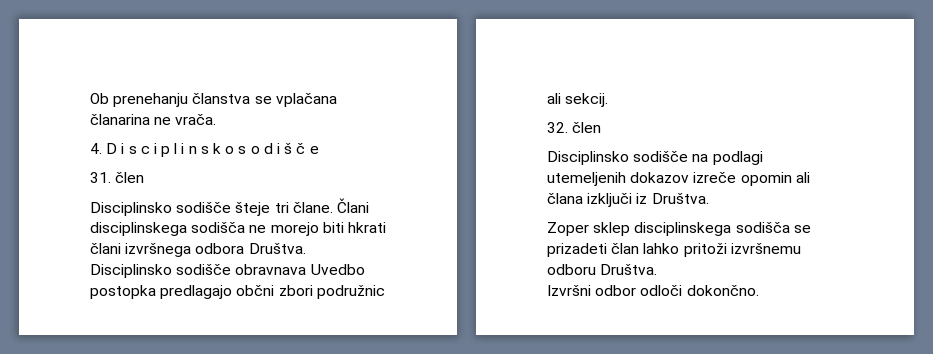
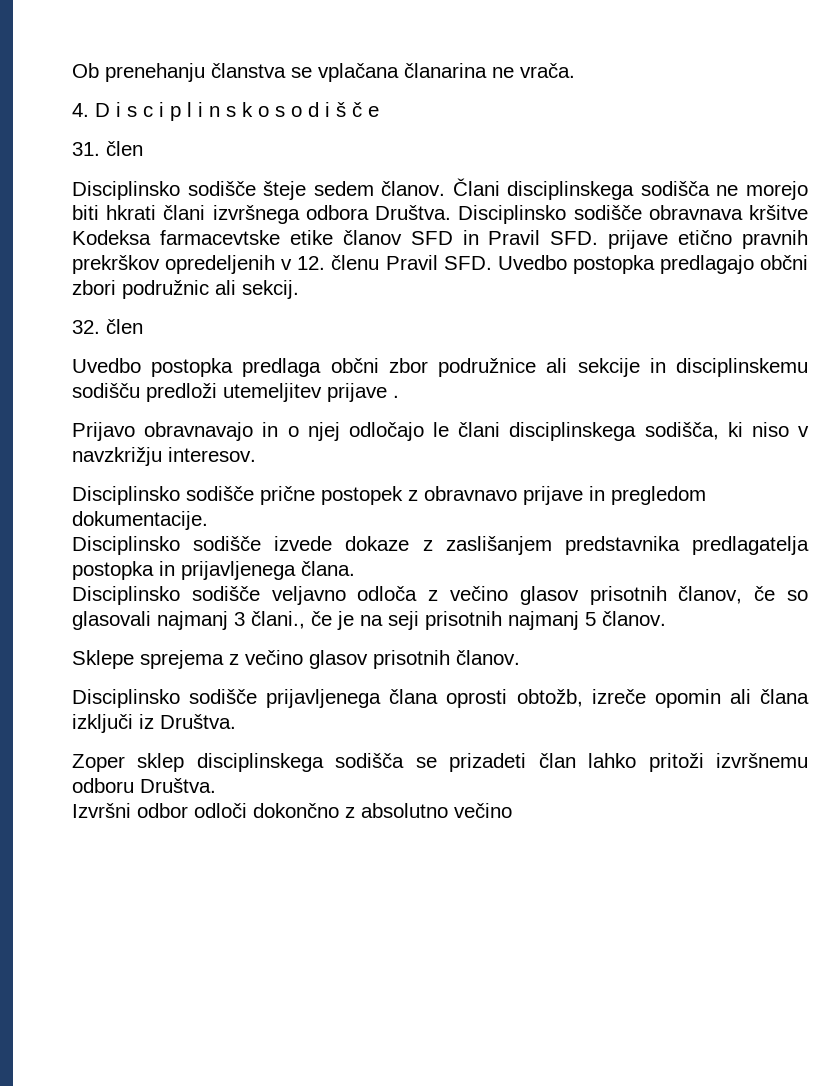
[274,202,333,213] tri člane. -> [313,181,446,196] sedem članov.
(307, 269) none -> [749,205,808,220] [72,230,808,249] [72,255,492,274] kršitve Kodeksa farmacevtske etike članov SFD in Pravil SFD. prijave etično pravnih prekrškov opredeljenih v 12. členu Pravil SFD.
[547,151,763,165] [547,172,690,186] Disciplinsko sodišče na podlagi utemeljenih dokazov -> [72,358,808,377] [72,383,399,402] [72,422,809,441] [72,447,256,466] [72,486,706,505] [72,511,208,530] [72,536,809,555] [72,561,355,580] [72,586,808,605] [72,611,666,630] [72,650,520,669] [72,689,583,708] Uvedbo postopka predlaga občni zbor podružnice ali sekcije in disciplinskemu sodišču predloži utemeljitev prijave . // Prijavo obravnavajo in o njej odločajo le člani disciplinskega sodišča, ki niso v navzkrižju interesov. // Disciplinsko sodišče prične postopek z obravnavo prijave in pregledom dokumentacije. // Disciplinsko sodišče izvede dokaze z zaslišanjem predstavnika predlagatelja postopka in prijavljenega člana. // Disciplinsko sodišče veljavno odloča z večino glasov prisotnih članov, če so glasovali najmanj 3 člani., če je na seji prisotnih najmanj 5 članov. // Sklepe sprejema z večino glasov prisotnih članov. // Disciplinsko sodišče prijavljenega člana oprosti obtožb,
[686,285,759,296] dokončno. -> [253,803,512,818] dokončno z absolutno večino

